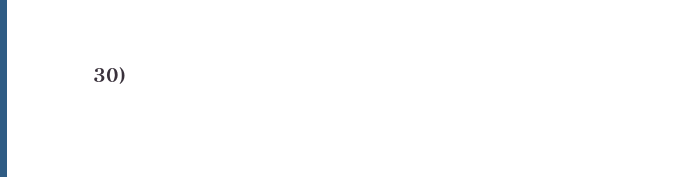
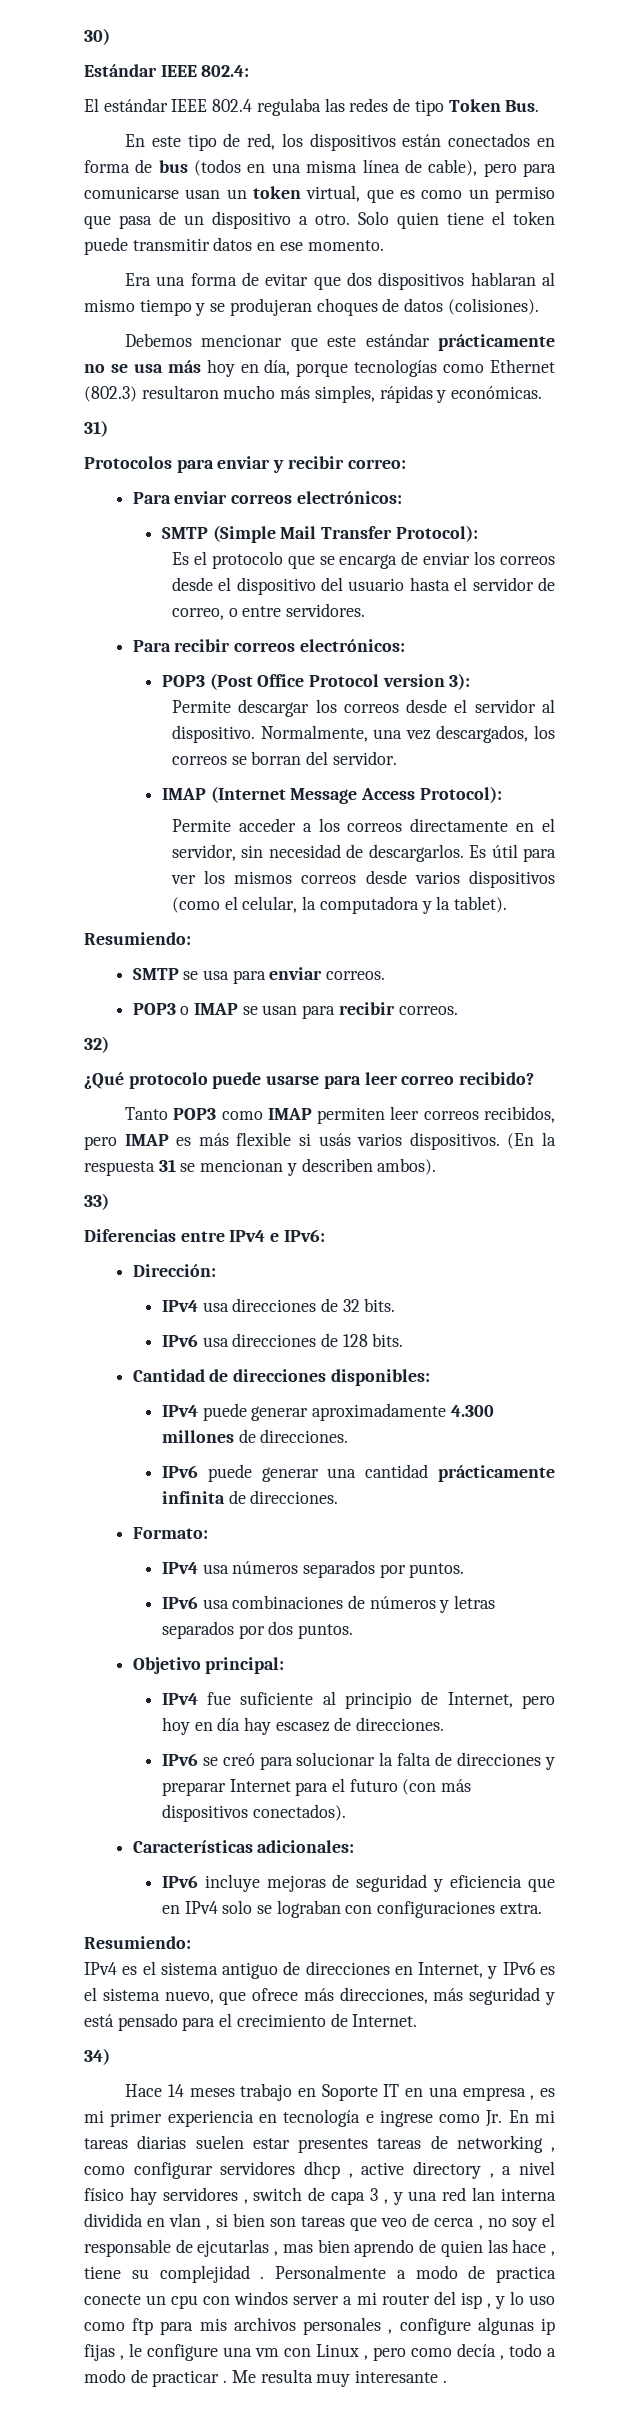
(126, 75) none -> [84,64,250,77] [84,98,540,116] [125,133,555,151] [84,159,556,177] [84,185,555,203] [84,211,555,229] [84,237,384,255] [125,272,555,290] [84,298,539,316] [125,333,555,351] [84,359,555,377] [84,385,543,403] [84,420,108,437] [84,456,406,473] [132,491,402,504] [161,525,478,543] [171,551,555,569] [171,577,555,595] [171,603,366,620] [132,639,405,652] [161,673,471,690] [171,699,556,717] [171,725,556,743] [171,751,397,765] [161,786,502,804] [171,818,555,832] [171,844,556,862] [170,870,555,888] [171,896,507,914] [84,932,191,945] [132,967,386,984] [132,1002,458,1019] [84,1036,109,1053] [84,1072,535,1089] [125,1106,556,1124] [84,1132,556,1150] [84,1158,437,1176] [84,1193,109,1210] [84,1229,325,1242] [132,1264,216,1277] [161,1298,396,1312] [161,1333,404,1347] [132,1369,430,1386] [161,1403,494,1421] [161,1429,349,1443] [161,1464,555,1482] [161,1490,339,1504] [132,1527,208,1539] [161,1560,465,1578] [161,1595,496,1613] [161,1621,354,1639] [132,1657,285,1674] [161,1691,555,1709] [161,1717,445,1735] [161,1752,555,1770] [161,1778,472,1796] [161,1804,346,1822] [132,1840,355,1853] [161,1874,555,1892] [161,1900,542,1918] [84,1936,191,1949] [84,1961,555,1979] [84,1987,555,2005] [84,2013,418,2031] [84,2048,110,2065] [125,2083,555,2101] [84,2109,556,2127] [84,2135,555,2153] [84,2161,556,2179] [84,2187,557,2205] [84,2213,555,2231] [84,2239,556,2257] [84,2265,556,2283] [84,2291,555,2309] [84,2317,555,2335] [84,2343,556,2361] [84,2369,447,2387] // Estándar IEEE 802.4: // El estándar IEEE 802.4 regulaba las redes de tipo Token Bus. // En este tipo de red, los dispositivos están conectados en forma de bus (todos en una misma línea de cable), pero para comunicarse usan un token virtual, que es como un permiso que pasa de un dispositivo a otro. Solo quien tiene el token puede transmitir datos en ese momento. // Era una forma de evitar que dos dispositivos hablaran al mismo tiempo y se produjeran choques de datos (colisiones). // Debemos mencionar que este estándar prácticamente no se usa más hoy en día, porque tecnologías como Ethernet (802.3) resultaron mucho más simples, rápidas y económicas. // 31) // Protocolos para enviar y recibir correo: // Para enviar correos electrónicos: // SMTP (Simple Mail Transfer Protocol): // Es el protocolo que se encarga de enviar los correos desde el dispositivo del usuario hasta el servidor de correo, o entre servidores. // Para recibir correos electrónicos: // POP3 (Post Office Protocol version 3): // Permite descargar los correos desde el servidor al dispositivo. Normalmente, una vez descargados, los correos se borran del servidor. // IMAP (Internet Message Access Protocol): // Permite acceder a los correos directamente en el servidor, sin necesidad de descargarlos. Es útil para ver los mismos correos desde varios dispositivos (como el celular, la computadora y la tablet). // Resumiendo: // SMTP se usa para enviar correos. // POP3 o IMAP se usan para recibir correos. // 32) // ¿Qué protocolo puede usarse para leer correo recibido? // Tanto POP3 como IMAP permiten leer correos recibidos, pero IMAP es más flexible si usás varios dispositivos. (En la respuesta 31 se mencionan y describen ambos). // 33) // Diferencias entre IPv4 e IPv6: // Dirección: // IPv4 usa direcciones de 32 bits. // IPv6 usa direcciones de 128 bits. // Cantidad de direcciones disponibles: // IPv4 puede generar aproximadamente 4.300 millones de direcciones. // IPv6 puede generar una cantidad prácticamente infinita de direcciones. // Formato: // IPv4 usa números separados por puntos. // IPv6 usa combinaciones de números y letras separados por dos puntos. // Objetivo principal: // IPv4 fue suficiente al principio de Internet, pero hoy en día hay escasez de direcciones. // IPv6 se creó para solucionar la falta de direcciones y preparar Internet para el futuro (con más dispositivos conectados). // Características adicionales: // IPv6 incluye mejoras de seguridad y eficiencia que en IPv4 solo se lograban con configuraciones extra. // Resumiendo: // IPv4 es el sistema antiguo de direcciones en Internet, y IPv6 es el sistema nuevo, que ofrece más direcciones, más seguridad y está pensado para el crecimiento de Internet. // 34) // Hace 14 meses trabajo en Soporte IT en una empresa , es mi primer experiencia en tecnología e ingrese como Jr. En mi tareas diarias suelen estar presentes tareas de networking , como configurar servidores dhcp , active directory , a nivel físico hay servidores , switch de capa 3 , y una red lan interna dividida en vlan , si bien son tareas que veo de cerca , no soy el responsable de ejcutarlas , mas bien aprendo de quien las hace , tiene su complejidad . Personalmente a modo de practica conecte un cpu con windos server a mi router del isp , y lo uso como ftp para mis archivos personales , configure algunas ip fijas , le configure una vm con Linux , pero como decía , todo a modo de practicar . Me resulta muy interesante .

